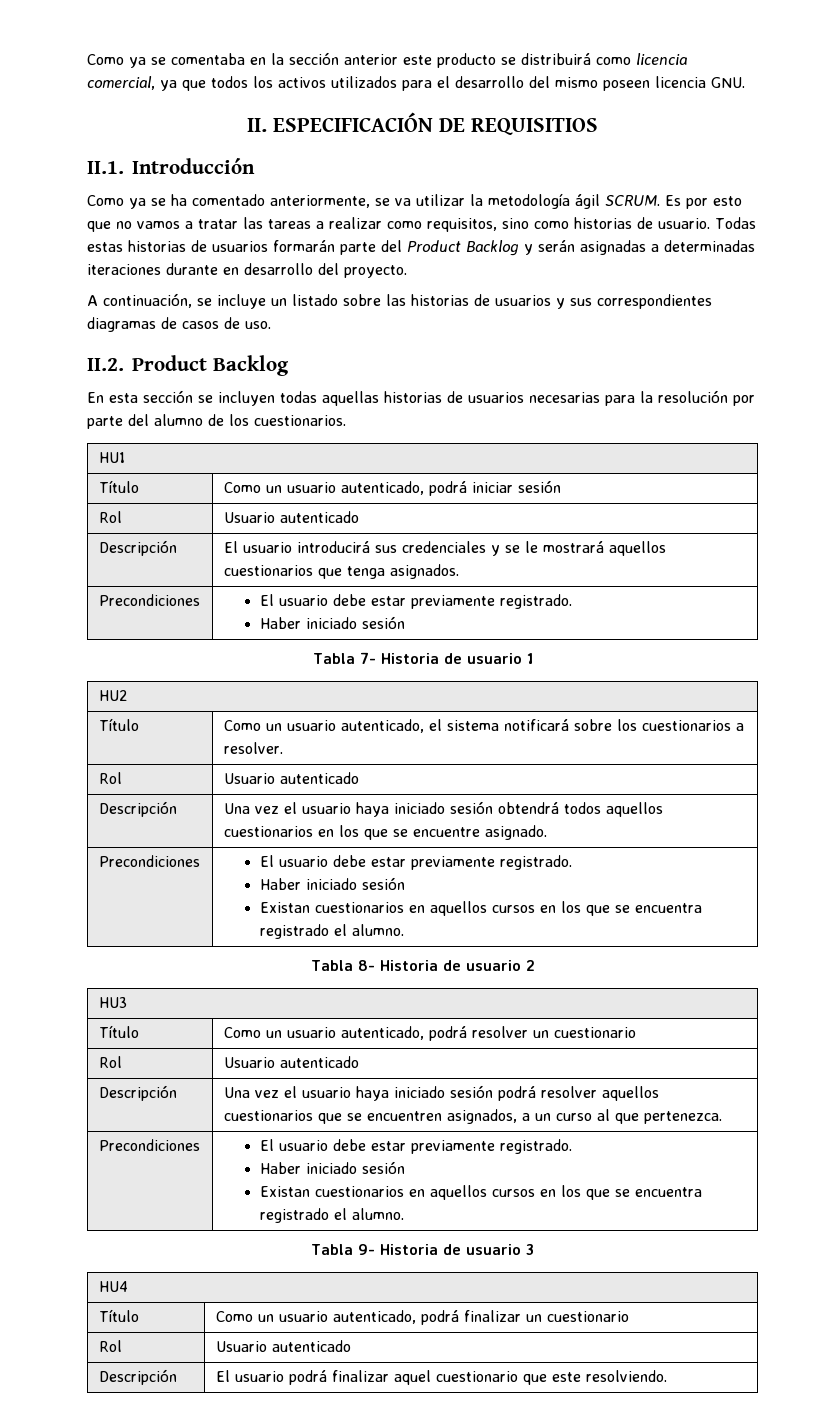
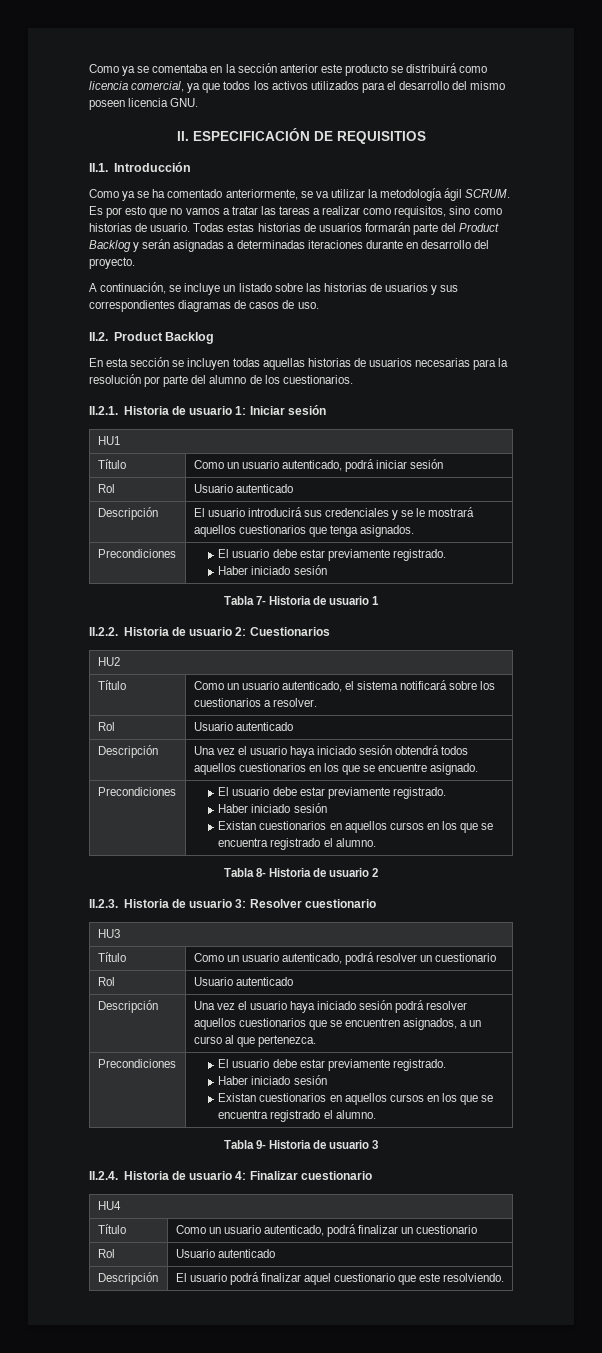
(346, 420) none -> [89,405,326,415] // II.2.1. Historia de usuario 1: Iniciar sesión
(533, 658) none -> [89,627,330,636] // II.2.2. Historia de usuario 2: Cuestionarios
(535, 965) none -> [89,899,376,908] // II.2.3. Historia de usuario 3: Resolver cuestionario
(534, 1249) none -> [89,1171,372,1180] // II.2.4. Historia de usuario 4: Finalizar cuestionario

